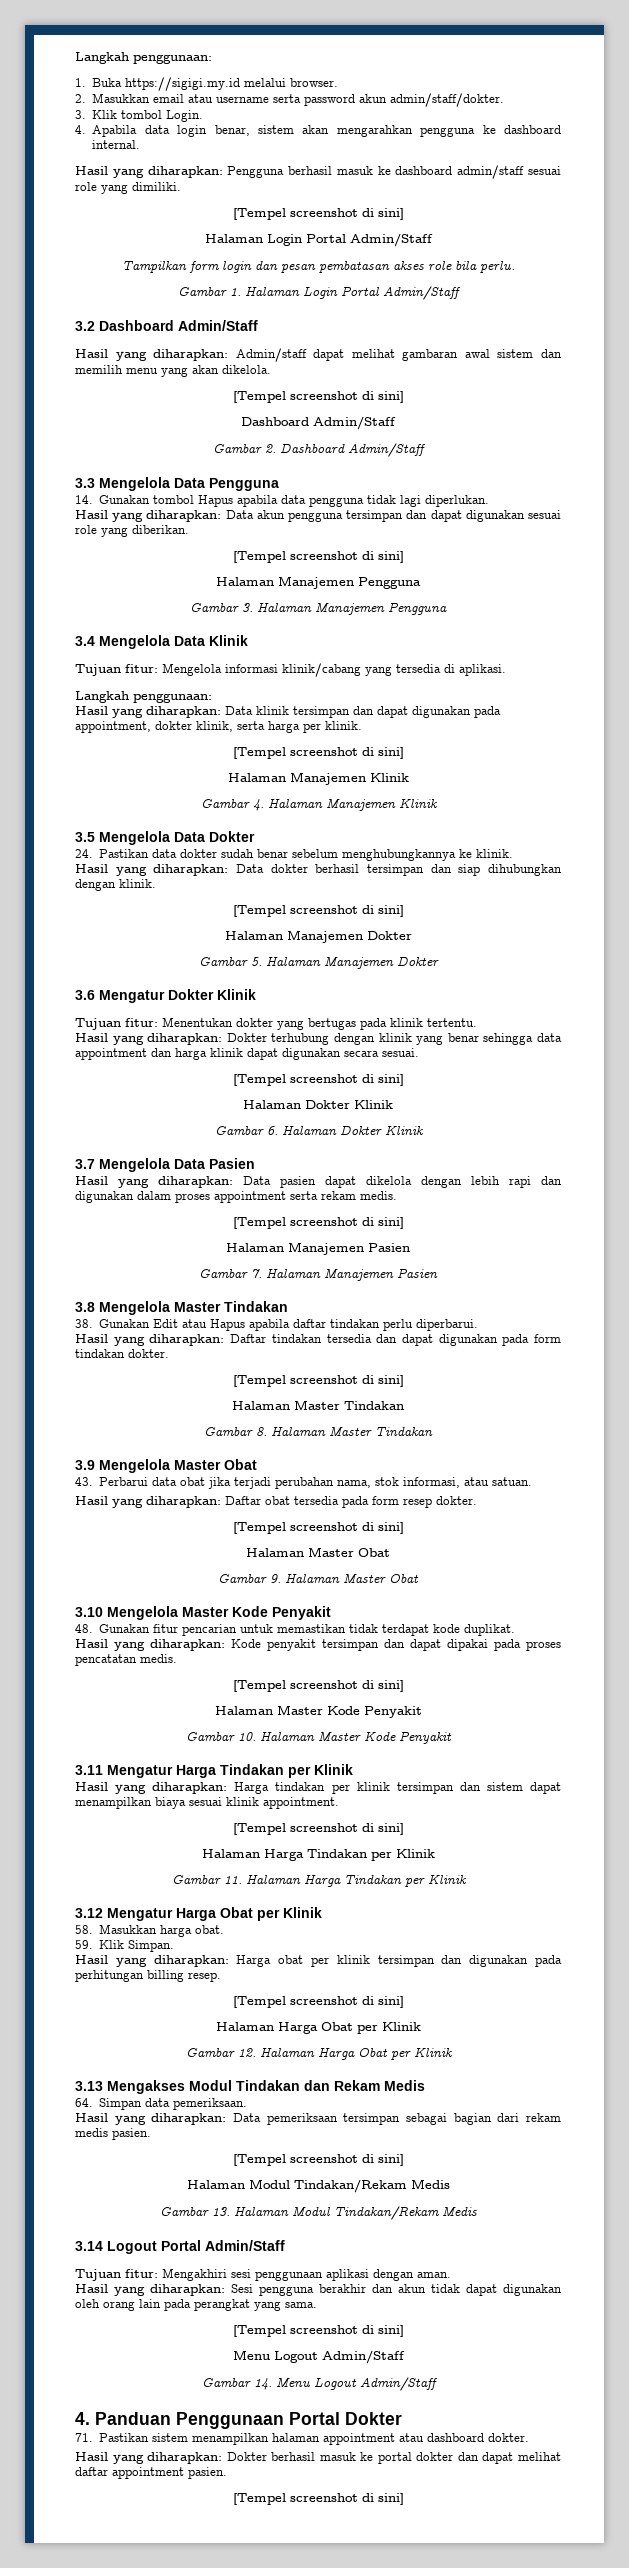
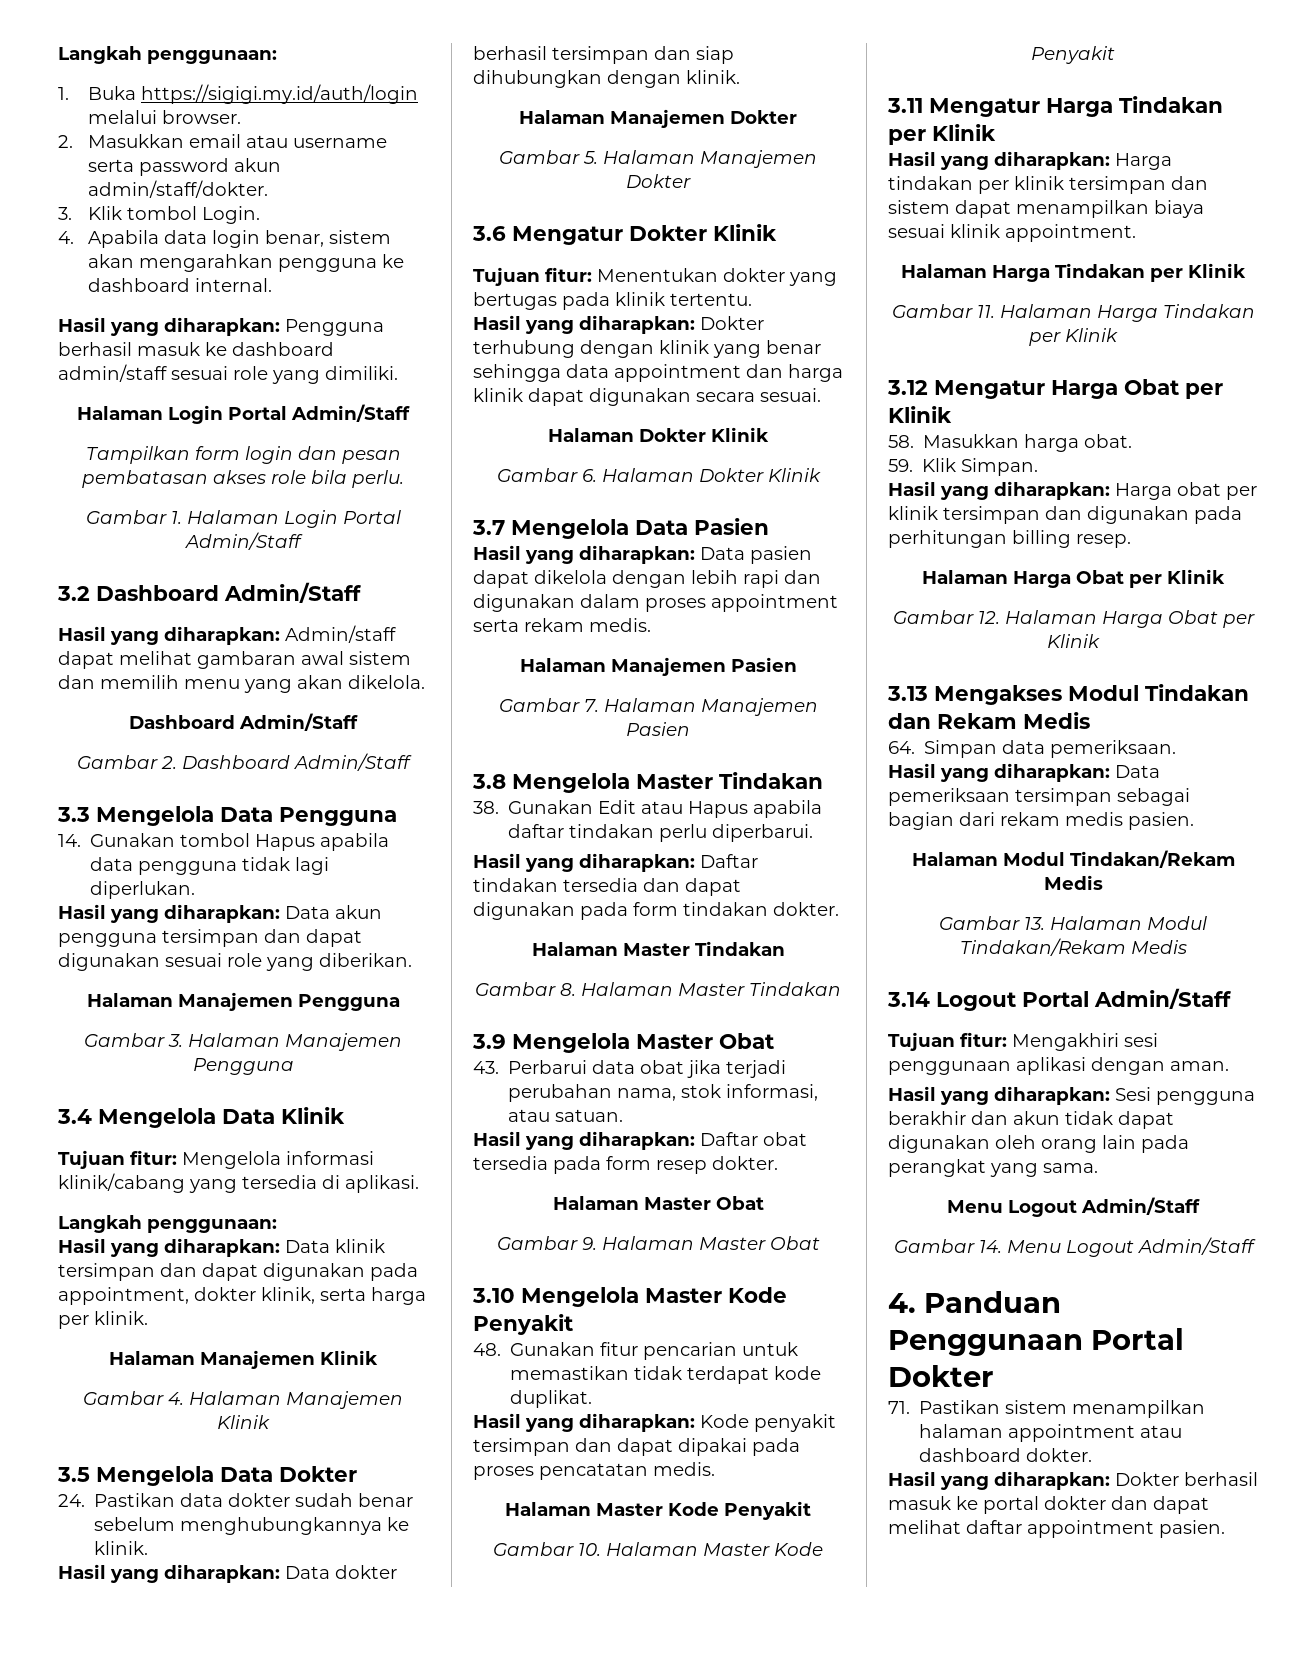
[125,77,241,91] https://sigigi.my.id -> [140,84,418,104] https://sigigi.my.id/auth/login
[232,208,404,220] // [Tempel screenshot di sini] -> (398, 373) none
[232,391,404,403] // [Tempel screenshot di sini] -> (425, 682) none
[232,551,404,563] // [Tempel screenshot di sini] -> (412, 960) none
[232,747,404,759] // [Tempel screenshot di sini] -> (148, 1318) none
[232,905,404,917] // [Tempel screenshot di sini] -> (740, 77) none
[232,1074,404,1086] // [Tempel screenshot di sini] -> (821, 395) none
[232,1217,404,1229] // [Tempel screenshot di sini] -> (651, 625) none
[232,1375,404,1387] // [Tempel screenshot di sini] -> (839, 909) none
[232,1522,404,1534] // [Tempel screenshot di sini] -> (778, 1163) none
[232,1680,404,1692] // [Tempel screenshot di sini] -> (715, 1469) none
[232,1823,404,1835] // [Tempel screenshot di sini] -> (1136, 233) none
[232,1996,404,2008] // [Tempel screenshot di sini] -> (1131, 541) none
[232,2154,404,2166] // [Tempel screenshot di sini] -> (1194, 821) none
[232,2325,404,2337] // [Tempel screenshot di sini] -> (1098, 1168) none
[232,2493,404,2505] // [Tempel screenshot di sini] -> (1225, 1529) none

